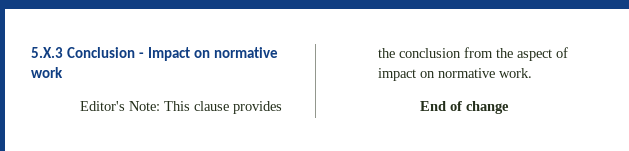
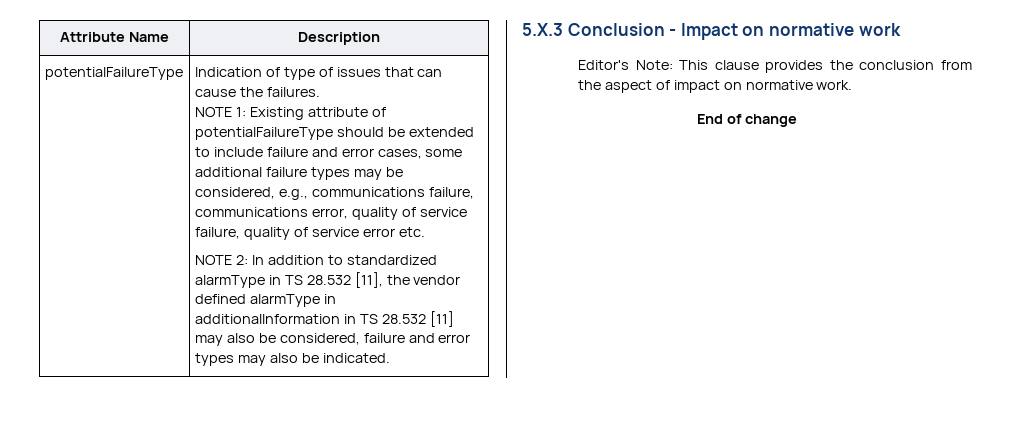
(31, 52) none -> [60,32,169,42] [298,32,380,45] [44,67,183,80] [194,67,443,80] [194,87,320,97] [194,107,386,120] [194,127,474,140] [194,147,463,159] [194,167,403,180] [194,187,474,200] [194,207,467,220] [194,227,425,240] [194,255,437,265] [194,272,461,288] [194,294,336,307] [194,311,454,327] [194,333,471,346] [194,353,390,366] Attribute Name | Description // potentialFailureType | Indication of type of issues that can cause the failures. // NOTE 1: Existing attribute of potentialFailureType should be extended to include failure and error cases, some additional failure types may be considered, e.g., communications failure, communications error, quality of service failure, quality of service error etc. // NOTE 2: In addition to standardized alarmType in TS 28.532 [11], the vendor defined alarmType in additionalInformation in TS 28.532 [11] may also be considered, failure and error types may also be indicated. //

